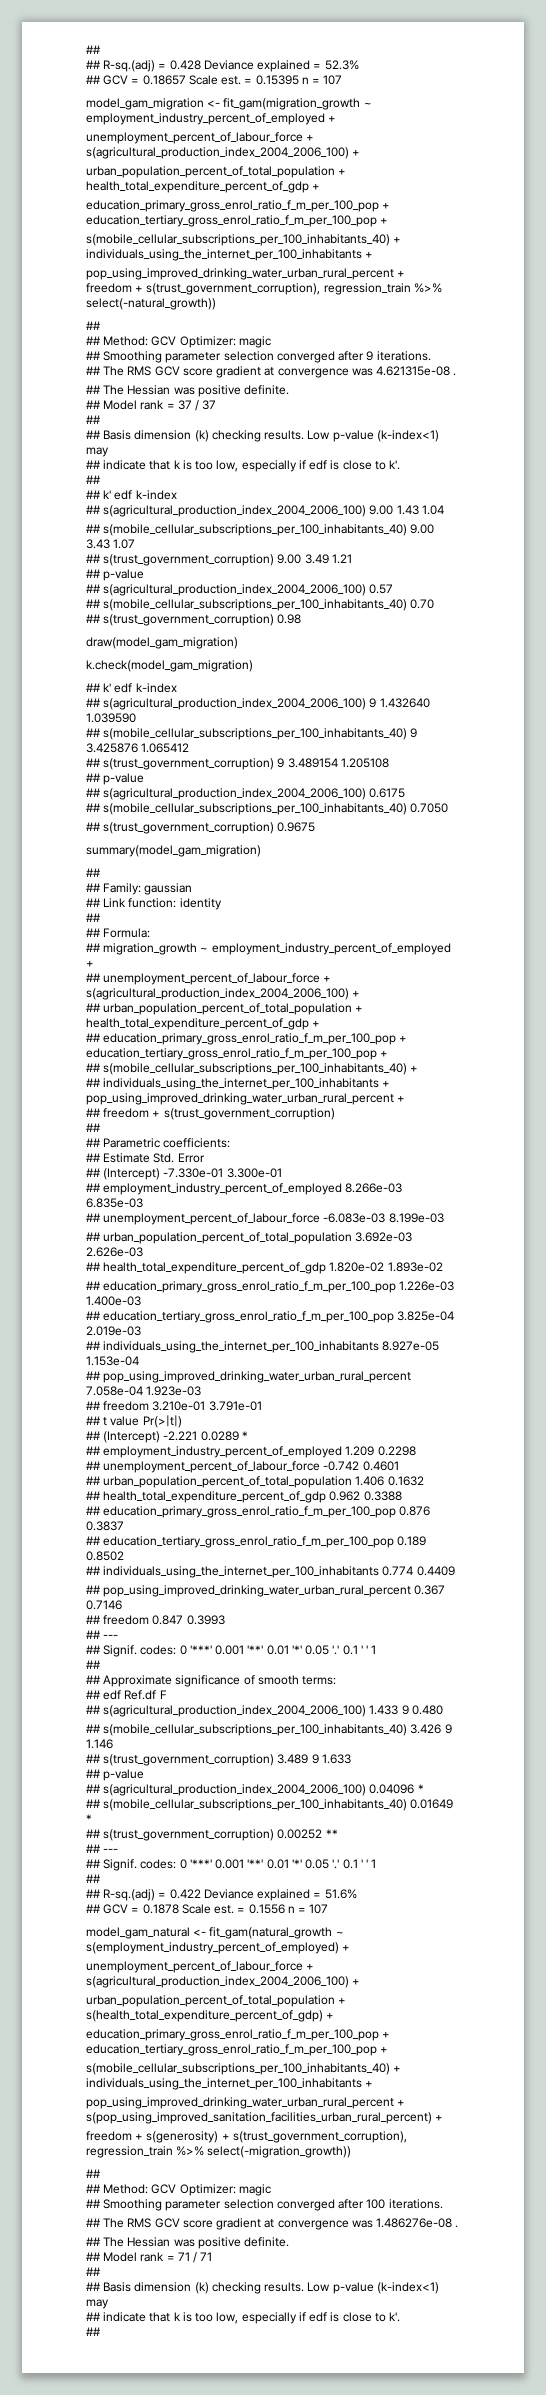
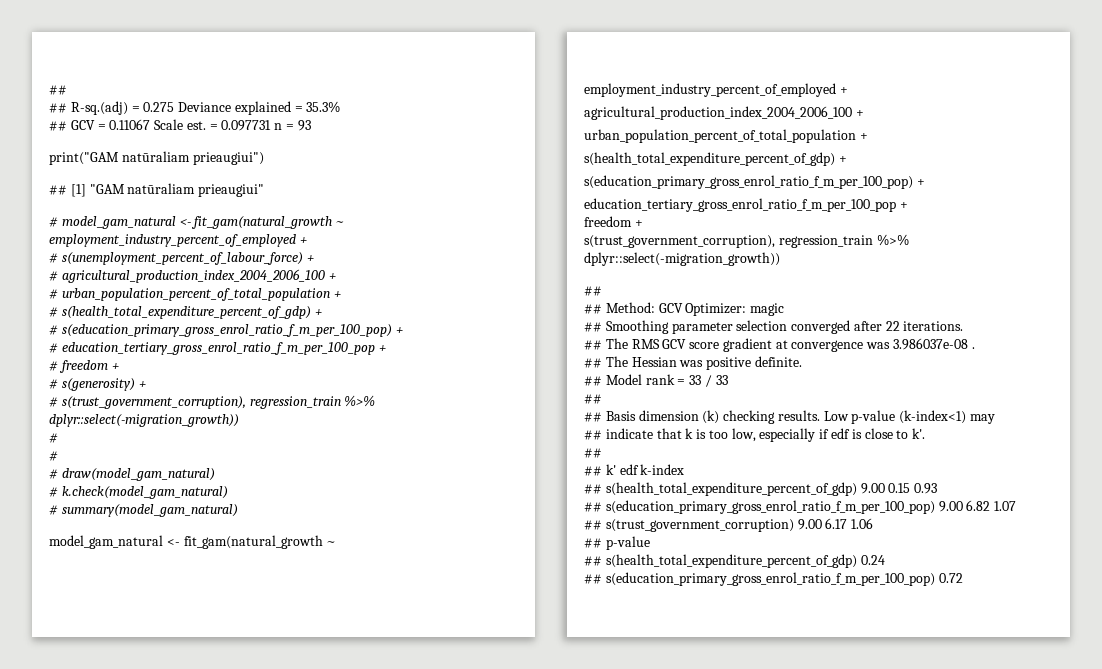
[86,45,101,54] [86,60,359,72] [86,75,343,85] [86,98,372,110] [86,113,337,125] [86,132,315,144] [86,147,361,159] [86,166,347,178] [86,181,321,193] [86,200,391,212] [86,215,389,227] [86,234,402,246] [86,249,374,261] [86,268,406,280] [86,283,442,295] [86,298,216,310] ## // ## R-sq.(adj) = 0.428 Deviance explained = 52.3% // ## GCV = 0.18657 Scale est. = 0.15395 n = 107 // model_gam_migration <- fit_gam(migration_growth ~ employment_industry_percent_of_employed + // unemployment_percent_of_labour_force + s(agricultural_production_index_2004_2006_100) + // urban_population_percent_of_total_population + health_total_expenditure_percent_of_gdp + // education_primary_gross_enrol_ratio_f_m_per_100_pop + education_tertiary_gross_enrol_ratio_f_m_per_100_pop + // s(mobile_cellular_subscriptions_per_100_inhabitants_40) + individuals_using_the_internet_per_100_inhabitants + // pop_using_improved_drinking_water_urban_rural_percent + // freedom + s(trust_government_corruption), regression_train %>% select(-natural_growth)) -> [49,85,67,95] [49,101,341,115] [49,119,311,131] [49,151,264,165] [49,183,265,197] [49,216,345,229] [49,234,307,247] [49,252,314,265] [49,269,336,283] [49,288,341,301] [49,306,322,319] [49,324,403,337] [49,342,386,355] [49,360,119,373] [49,378,146,391] [49,395,376,409] [49,414,239,427] [49,433,58,443] [49,451,58,461] [49,468,215,481] [49,486,228,499] [49,504,238,517] [49,535,337,549] [584,83,848,97] [584,106,864,120] [584,129,868,143] [584,152,847,166] [584,175,925,189] [584,198,908,212] [584,216,643,227] [584,234,909,248] [584,252,780,266] ## // ## R-sq.(adj) = 0.275 Deviance explained = 35.3% // ## GCV = 0.11067 Scale est. = 0.097731 n = 93 // print("GAM natūraliam prieaugiui") // ## [1] "GAM natūraliam prieaugiui" // # model_gam_natural <- fit_gam(natural_growth ~ employment_industry_percent_of_employed + // # s(unemployment_percent_of_labour_force) + // # agricultural_production_index_2004_2006_100 + // # urban_population_percent_of_total_population + // # s(health_total_expenditure_percent_of_gdp) + // # s(education_primary_gross_enrol_ratio_f_m_per_100_pop) + // # education_tertiary_gross_enrol_ratio_f_m_per_100_pop + // # freedom + // # s(generosity) + // # s(trust_government_corruption), regression_train %>% dplyr::select(-migration_growth)) // # // # // # draw(model_gam_natural) // # k.check(model_gam_natural) // # summary(model_gam_natural) // model_gam_natural <- fit_gam(natural_growth ~ employment_industry_percent_of_employed + // agricultural_production_index_2004_2006_100 + // urban_population_percent_of_total_population + // s(health_total_expenditure_percent_of_gdp) + // s(education_primary_gross_enrol_ratio_f_m_per_100_pop) + // education_tertiary_gross_enrol_ratio_f_m_per_100_pop + // freedom + // s(trust_government_corruption), regression_train %>% dplyr::select(-migration_growth))
[366,351,374,361] 9 -> [885,321,900,331] 22
[376,366,451,376] 4.621315e-08 -> [893,338,969,350] 3.986037e-08
[177,400,217,411] 37 / 37 -> [689,375,728,387] 33 / 33
[103,505,444,517] [86,524,435,536] [86,539,110,549] s(agricultural_production_index_2004_2006_100) 9.00 1.43 1.04 // ## s(mobile_cellular_subscriptions_per_100_inhabitants_40) 9.00 3.43 -> [605,482,938,496] [584,500,991,514] s(health_total_expenditure_percent_of_gdp) 9.00 0.15 0.93 // ## s(education_primary_gross_enrol_ratio_f_m_per_100_pop) 9.00 6.82
[304,554,352,564] [86,569,145,581] [86,584,394,596] [86,599,435,611] [86,614,302,626] [86,637,238,649] [86,660,253,672] [86,683,177,693] [86,698,430,710] [86,713,136,723] [86,728,418,740] [86,743,190,753] [86,758,389,770] [86,773,145,785] [86,788,406,800] [86,803,449,815] [86,822,316,834] [86,845,261,857] [86,868,101,877] [86,883,193,895] [86,898,222,910] [86,913,101,922] [86,928,151,938] [86,943,451,955] [86,960,94,967] [86,973,332,985] [86,988,361,1000] [86,1003,364,1015] [86,1018,321,1030] [86,1033,408,1045] [86,1048,389,1060] [86,1063,419,1075] [86,1078,391,1090] [86,1093,406,1105] [86,1108,335,1120] [86,1123,101,1132] [86,1138,231,1148] [86,1153,205,1163] [86,1168,282,1180] [86,1183,403,1195] [86,1198,143,1208] [86,1213,444,1225] [86,1232,413,1244] [86,1247,143,1257] [86,1262,443,1274] [86,1281,455,1293] [86,1296,141,1306] [86,1311,455,1323] [86,1326,141,1336] [86,1341,440,1353] [86,1356,139,1366] [86,1371,412,1383] [86,1386,202,1396] [86,1401,262,1411] [86,1415,182,1428] [86,1431,248,1443] [86,1446,416,1458] [86,1461,399,1473] [86,1476,424,1488] [86,1491,402,1503] [86,1506,431,1518] [86,1521,124,1531] [86,1536,427,1548] [86,1551,124,1561] [86,1566,455,1578] [86,1585,446,1597] [86,1600,122,1610] [86,1615,225,1625] [86,1630,119,1639] [86,1645,377,1657] [86,1660,101,1669] [86,1675,337,1687] [86,1690,167,1700] [86,1705,443,1717] [86,1724,452,1736] [86,1739,113,1749] [86,1754,351,1766] [86,1769,145,1781] [86,1784,424,1796] [86,1799,454,1811] [86,1814,92,1823] [86,1829,338,1841] [86,1844,119,1853] [86,1859,377,1871] [86,1874,101,1883] [86,1889,357,1901] [86,1904,329,1914] [86,1927,344,1939] [86,1942,351,1954] [86,1961,315,1973] [86,1976,361,1988] [86,1995,347,2007] [86,2010,335,2022] [86,2029,391,2041] [86,2044,389,2056] [86,2063,402,2075] [86,2078,374,2090] [86,2097,406,2109] [86,2112,444,2124] [86,2131,407,2143] [86,2146,352,2158] [86,2169,101,2178] [86,2184,271,2196] [86,2199,443,2211] [86,2218,459,2230] [86,2237,290,2249] [86,2252,213,2263] [86,2267,101,2276] [86,2282,439,2294] [86,2299,109,2309] [86,2312,401,2324] [86,2327,101,2336] 3.49 1.21 // ## p-value // ## s(agricultural_production_index_2004_2006_100) 0.57 // ## s(mobile_cellular_subscriptions_per_100_inhabitants_40) 0.70 // ## s(trust_government_corruption) 0.98 // draw(model_gam_migration) // k.check(model_gam_migration) // ## k' edf k-index // ## s(agricultural_production_index_2004_2006_100) 9 1.432640 1.039590 // ## s(mobile_cellular_subscriptions_per_100_inhabitants_40) 9 3.425876 1.065412 // ## s(trust_government_corruption) 9 3.489154 1.205108 // ## p-value // ## s(agricultural_production_index_2004_2006_100) 0.6175 // ## s(mobile_cellular_subscriptions_per_100_inhabitants_40) 0.7050 // ## s(trust_government_corruption) 0.9675 // summary(model_gam_migration) // ## // ## Family: gaussian // ## Link function: identity // ## // ## Formula: // ## migration_growth ~ employment_industry_percent_of_employed + // ## unemployment_percent_of_labour_force + s(agricultural_production_index_2004_2006_100) + // ## urban_population_percent_of_total_population + health_total_expenditure_percent_of_gdp + // ## education_primary_gross_enrol_ratio_f_m_per_100_pop + education_tertiary_gross_enrol_ratio_f_m_per_100_pop + // ## s(mobile_cellular_subscriptions_per_100_inhabitants_40) + // ## individuals_using_the_internet_per_100_inhabitants + pop_using_improved_drinking_water_urban_rural_percent + // ## freedom + s(trust_government_corruption) // ## // ## Parametric coefficients: // ## Estimate Std. Error // ## (Intercept) -7.330e-01 3.300e-01 // ## employment_industry_percent_of_employed 8.266e-03 6.835e-03 // ## unemployment_percent_of_labour_force -6.083e-03 8.199e-03 // ## urban_population_percent_of_total_population 3.692e-03 2.626e-03 // ## health_total_expenditure_percent_of_gdp 1.820e-02 1.893e-02 // ## education_primary_gross_enrol_ratio_f_m_per_100_pop 1.226e-03 1.400e-03 // ## education_tertiary_gross_enrol_ratio_f_m_per_100_pop 3.825e-04 2.019e-03 // ## individuals_using_the_internet_per_100_inhabitants 8.927e-05 1.153e-04 // ## pop_using_improved_drinking_water_urban_rural_percent 7.058e-04 1.923e-03 // ## freedom 3.210e-01 3.791e-01 // ## t value Pr(>|t|) // ## (Intercept) -2.221 0.0289 * // ## employment_industry_percent_of_employed 1.209 0.2298 // ## unemployment_percent_of_labour_force -0.742 0.4601 // ## urban_population_percent_of_total_population 1.406 0.1632 // ## health_total_expenditure_percent_of_gdp 0.962 0.3388 // ## education_primary_gross_enrol_ratio_f_m_per_100_pop 0.876 0.3837 // ## education_tertiary_gross_enrol_ratio_f_m_per_100_pop 0.189 0.8502 // ## individuals_using_the_internet_per_100_inhabitants 0.774 0.4409 // ## pop_using_improved_drinking_water_urban_rural_percent 0.367 0.7146 // ## freedom 0.847 0.3993 // ## --- // ## Signif. codes: 0 '***' 0.001 '**' 0.01 '*' 0.05 '.' 0.1 ' ' 1 // ## // ## Approximate significance of smooth terms: // ## edf Ref.df F // ## s(agricultural_production_index_2004_2006_100) 1.433 9 0.480 // ## s(mobile_cellular_subscriptions_per_100_inhabitants_40) 3.426 9 1.146 // ## s(trust_government_corruption) 3.489 9 1.633 // ## p-value // ## s(agricultural_production_index_2004_2006_100) 0.04096 * // ## s(mobile_cellular_subscriptions_per_100_inhabitants_40) 0.01649 * // ## s(trust_government_corruption) 0.00252 ** // ## --- // ## Signif. codes: 0 '***' 0.001 '**' 0.01 '*' 0.05 '.' 0.1 ' ' 1 // ## // ## R-sq.(adj) = 0.422 Deviance explained = 51.6% // ## GCV = 0.1878 Scale est. = 0.1556 n = 107 // model_gam_natural <- fit_gam(natural_growth ~ s(employment_industry_percent_of_employed) + // unemployment_percent_of_labour_force + s(agricultural_production_index_2004_2006_100) + // urban_population_percent_of_total_population + s(health_total_expenditure_percent_of_gdp) + // education_primary_gross_enrol_ratio_f_m_per_100_pop + education_tertiary_gross_enrol_ratio_f_m_per_100_pop + // s(mobile_cellular_subscriptions_per_100_inhabitants_40) + individuals_using_the_internet_per_100_inhabitants + // pop_using_improved_drinking_water_urban_rural_percent + s(pop_using_improved_sanitation_facilities_urban_rural_percent) + // freedom + s(generosity) + s(trust_government_corruption), regression_train %>% select(-migration_growth)) // ## // ## Method: GCV Optimizer: magic // ## Smoothing parameter selection converged after 100 iterations. // ## The RMS GCV score gradient at convergence was 1.486276e-08 . // ## The Hessian was positive definite. // ## Model rank = 71 / 71 // ## // ## Basis dimension (k) checking results. Low p-value (k-index<1) may // ## indicate that k is too low, especially if edf is close to k'. // ## -> [825,518,874,529] [584,536,650,550] [584,554,885,568] [584,572,963,586] 6.17 1.06 // ## p-value // ## s(health_total_expenditure_percent_of_gdp) 0.24 // ## s(education_primary_gross_enrol_ratio_f_m_per_100_pop) 0.72

